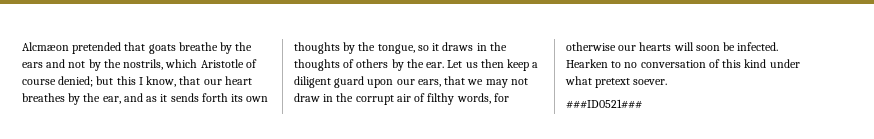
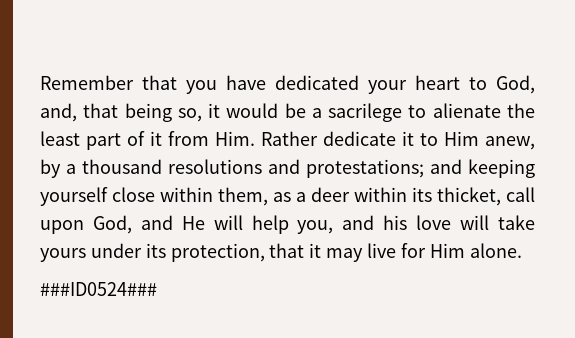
[22,42,253,54] [22,59,257,71] [22,76,252,87] [22,93,269,105] [294,42,507,54] [294,59,539,71] [294,76,528,88] [294,93,509,105] [566,42,779,51] [566,59,800,68] [565,76,668,88] [566,99,642,109] Alcmæon pretended that goats breathe by the ears and not by the nostrils, which Aristotle of course denied; but this I know, that our heart breathes by the ear, and as it sends forth its own thoughts by the tongue, so it draws in the thoughts of others by the ear. Let us then keep a diligent guard upon our ears, that we may not draw in the corrupt air of filthy words, for otherwise our hearts will soon be infected. Hearken to no conversation of this kind under what pretext soever. // ###ID0521### -> [40,75,535,94] [40,103,535,122] [40,131,535,150] [40,159,535,178] [40,187,535,206] [40,215,536,234] [40,243,522,262] [40,282,157,296] Remember that you have dedicated your heart to God, and, that being so, it would be a sacrilege to alienate the least part of it from Him. Rather dedicate it to Him anew, by a thousand resolutions and protestations; and keeping yourself close within them, as a deer within its thicket, call upon God, and He will help you, and his love will take yours under its protection, that it may live for Him alone. // ###ID0524###

